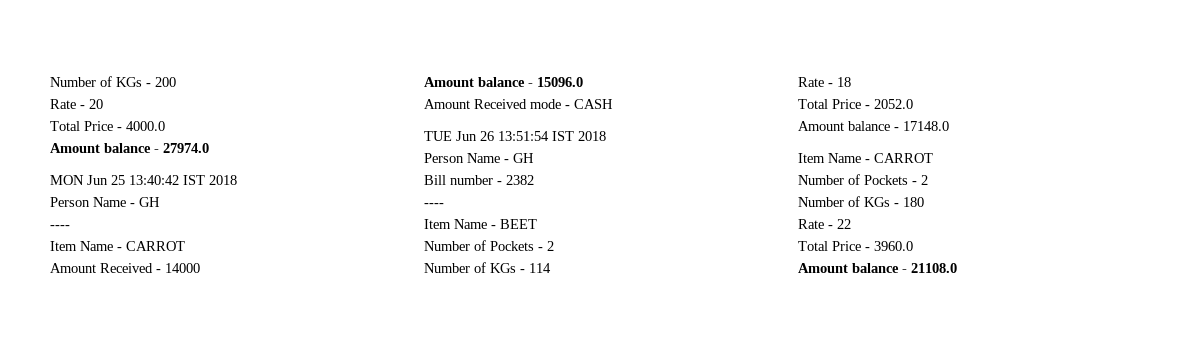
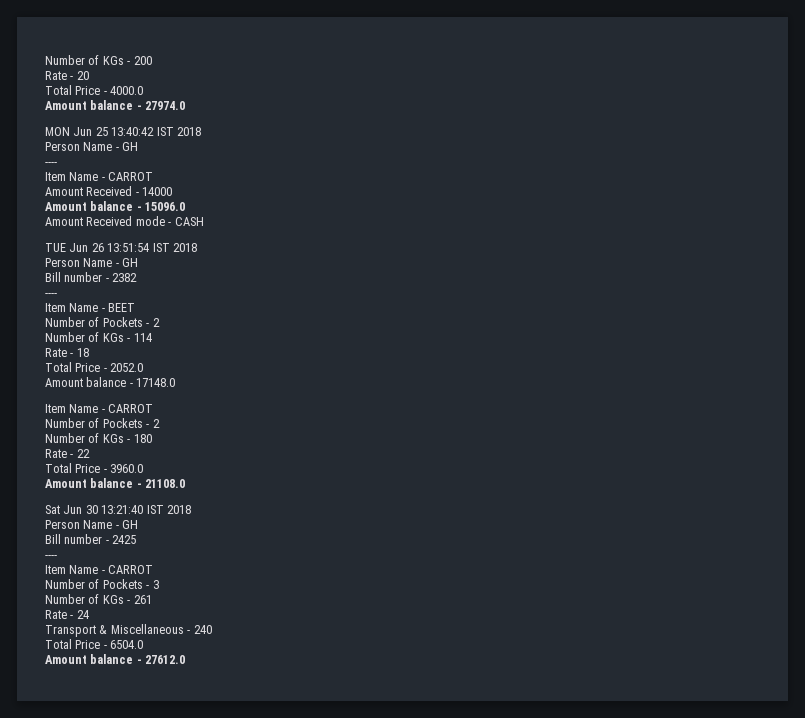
(957, 268) none -> [45,505,191,514] [45,520,139,529] [45,534,137,544] [45,555,57,559] [45,565,154,574] [45,579,159,589] [45,594,152,604] [45,610,89,619] [45,624,212,637] [45,639,144,649] [45,654,186,664] // Sat Jun 30 13:21:40 IST 2018 // Person Name - GH // Bill number - 2425 // ---- // Item Name - CARROT // Number of Pockets - 3 // Number of KGs - 261 // Rate - 24 // Transport & Miscellaneous - 240 // Total Price - 6504.0 // Amount balance - 27612.0

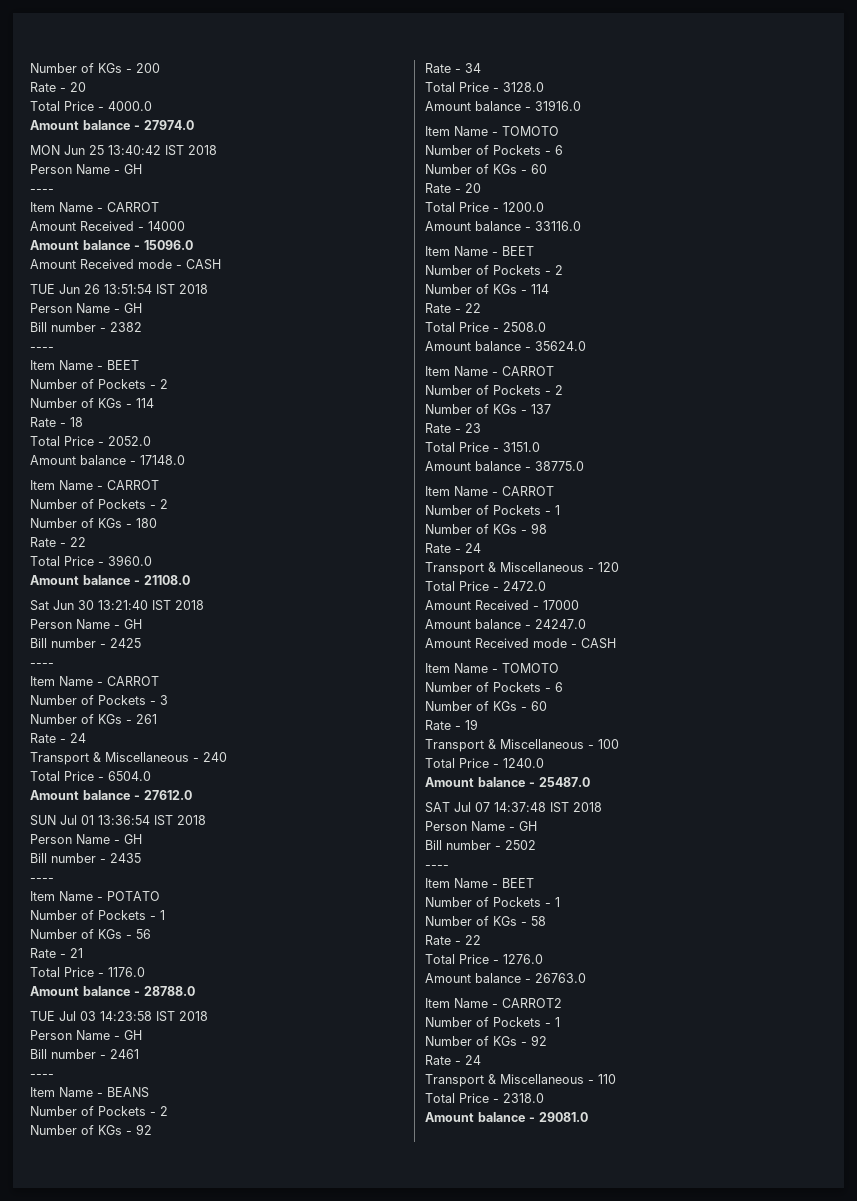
(186, 659) none -> [30,815,206,826] [30,834,142,844] [30,853,141,863] [30,878,54,882] [30,891,160,901] [30,910,165,920] [30,929,151,939] [30,948,83,958] [30,967,145,977] [30,986,195,996] [30,1011,208,1022] [30,1030,142,1040] [30,1049,139,1059] [30,1074,54,1078] [30,1087,149,1098] [30,1106,168,1116] [30,1124,152,1135] [425,63,481,73] [425,82,544,92] [425,100,581,111] [425,126,559,136] [425,145,563,155] [425,164,547,174] [425,183,481,193] [425,202,544,212] [425,221,581,231] [425,246,534,256] [425,265,563,275] [425,284,549,294] [425,303,481,313] [425,322,546,332] [425,341,586,351] [425,366,554,376] [425,385,563,395] [425,404,551,414] [425,423,481,433] [425,442,540,452] [425,461,584,471] [425,486,554,496] [425,505,560,515] [425,523,547,534] [425,543,481,553] [425,562,619,575] [425,581,546,591] [425,600,579,610] [425,619,586,629] [425,638,616,649] [425,663,559,673] [425,682,563,692] [425,701,547,711] [425,719,478,730] [425,739,619,752] [425,758,544,768] [425,777,590,787] [425,802,602,813] [425,821,537,831] [425,840,536,850] [425,865,449,869] [425,878,534,888] [425,897,560,907] [425,916,546,926] [425,935,481,945] [425,954,543,964] [425,973,586,983] [425,998,562,1008] [425,1017,560,1027] [425,1035,547,1046] [425,1055,481,1065] [425,1074,616,1087] [425,1093,544,1103] [425,1112,588,1122] // SUN Jul 01 13:36:54 IST 2018 // Person Name - GH // Bill number - 2435 // ---- // Item Name - POTATO // Number of Pockets - 1 // Number of KGs - 56 // Rate - 21 // Total Price - 1176.0 // Amount balance - 28788.0 // TUE Jul 03 14:23:58 IST 2018 // Person Name - GH // Bill number - 2461 // ---- // Item Name - BEANS // Number of Pockets - 2 // Number of KGs - 92 // Rate - 34 // Total Price - 3128.0 // Amount balance - 31916.0 // Item Name - TOMOTO // Number of Pockets - 6 // Number of KGs - 60 // Rate - 20 // Total Price - 1200.0 // Amount balance - 33116.0 // Item Name - BEET // Number of Pockets - 2 // Number of KGs - 114 // Rate - 22 // Total Price - 2508.0 // Amount balance - 35624.0 // Item Name - CARROT // Number of Pockets - 2 // Number of KGs - 137 // Rate - 23 // Total Price - 3151.0 // Amount balance - 38775.0 // Item Name - CARROT // Number of Pockets - 1 // Number of KGs - 98 // Rate - 24 // Transport & Miscellaneous - 120 // Total Price - 2472.0 // Amount Received - 17000 // Amount balance - 24247.0 // Amount Received mode - CASH // Item Name - TOMOTO // Number of Pockets - 6 // Number of KGs - 60 // Rate - 19 // Transport & Miscellaneous - 100 // Total Price - 1240.0 // Amount balance - 25487.0 // SAT Jul 07 14:37:48 IST 2018 // Person Name - GH // Bill number - 2502 // ---- // Item Name - BEET // Number of Pockets - 1 // Number of KGs - 58 // Rate - 22 // Total Price - 1276.0 // Amount balance - 26763.0 // Item Name - CARROT2 // Number of Pockets - 1 // Number of KGs - 92 // Rate - 24 // Transport & Miscellaneous - 110 // Total Price - 2318.0 // Amount balance - 29081.0

